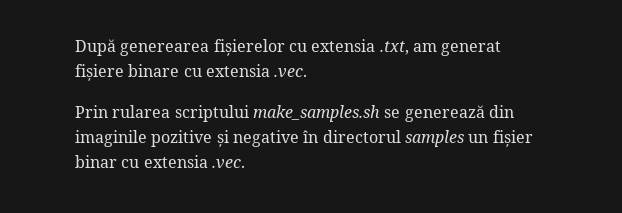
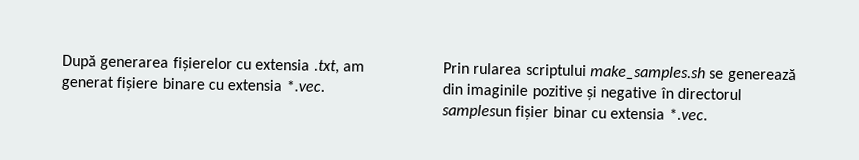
[120,43,210,56] generearea -> [100,58,170,71] generarea
[274,68,308,78] .vec. -> [285,80,325,92] *.vec.
[404,130,489,147] samples un -> [442,104,512,120] samplesun
[211,159,245,169] .vec. -> [668,108,708,121] *.vec.

